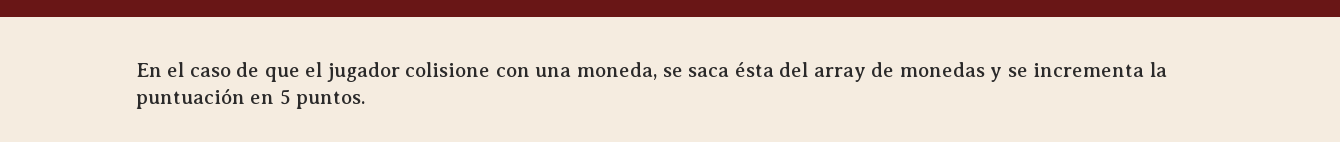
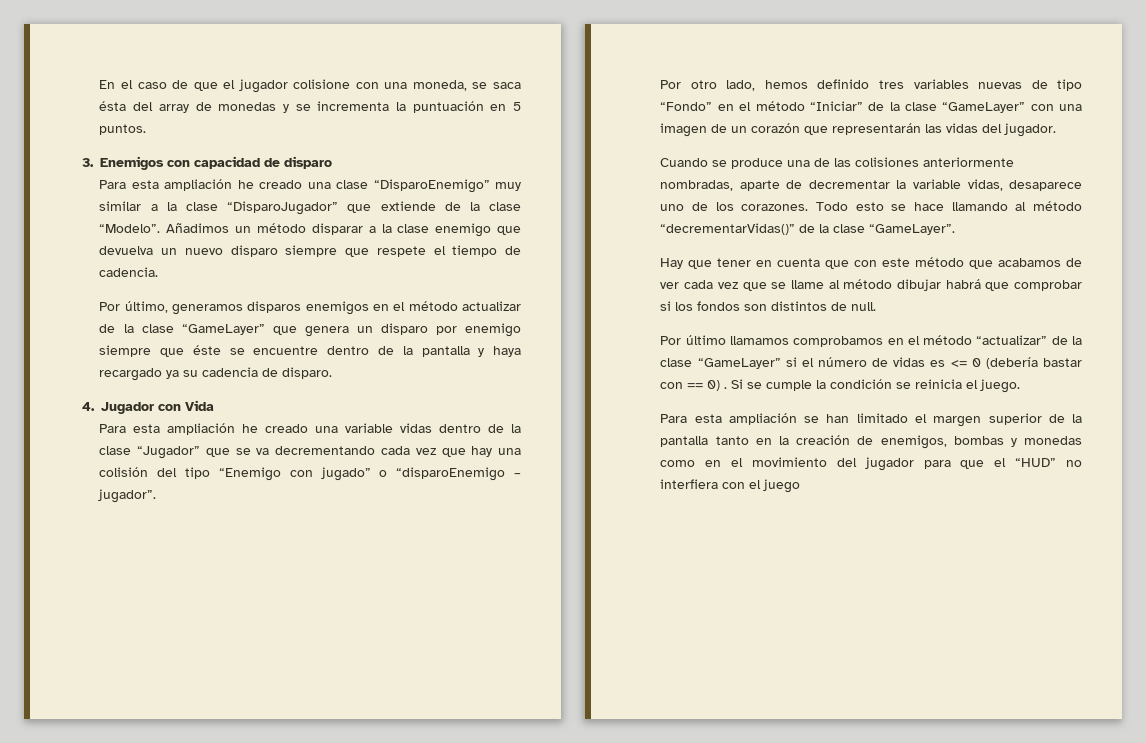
(366, 100) none -> [81,156,332,170] [99,179,522,193] [99,201,521,215] [99,223,521,237] [99,245,522,257] [99,267,159,277] [99,301,522,315] [99,323,521,337] [99,345,522,357] [99,367,333,381] [81,400,214,414] [99,423,521,435] [99,446,522,459] [99,467,522,481] [98,489,157,503] [660,79,1082,91] [660,101,1082,113] [660,123,1057,137] [660,157,1015,169] [660,179,1082,191] [660,201,1082,211] [660,223,956,235] [660,257,1082,269] [660,279,1082,291] [660,301,877,311] [660,335,1082,347] [660,357,1082,369] [660,379,1021,393] [660,413,1082,427] [660,435,1082,449] [660,457,1082,471] [660,479,801,493] // 3. Enemigos con capacidad de disparo // Para esta ampliación he creado una clase “DisparoEnemigo” muy similar a la clase “DisparoJugador” que extiende de la clase “Modelo”. Añadimos un método disparar a la clase enemigo que devuelva un nuevo disparo siempre que respete el tiempo de cadencia. // Por último, generamos disparos enemigos en el método actualizar de la clase “GameLayer” que genera un disparo por enemigo siempre que éste se encuentre dentro de la pantalla y haya recargado ya su cadencia de disparo. // 4. Jugador con Vida // Para esta ampliación he creado una variable vidas dentro de la clase “Jugador” que se va decrementando cada vez que hay una colisión del tipo “Enemigo con jugado” o “disparoEnemigo – jugador”. // Por otro lado, hemos definido tres variables nuevas de tipo “Fondo” en el método “Iniciar” de la clase “GameLayer” con una imagen de un corazón que representarán las vidas del jugador. // Cuando se produce una de las colisiones anteriormente nombradas, aparte de decrementar la variable vidas, desaparece uno de los corazones. Todo esto se hace llamando al método “decrementarVidas()” de la clase “GameLayer”. // Hay que tener en cuenta que con este método que acabamos de ver cada vez que se llame al método dibujar habrá que comprobar si los fondos son distintos de null. // Por último llamamos comprobamos en el método “actualizar” de la clase “GameLayer” si el número de vidas es <= 0 (debería bastar con == 0) . Si se cumple la condición se reinicia el juego. // Para esta ampliación se han limitado el margen superior de la pantalla tanto en la creación de enemigos, bombas y monedas como en el movimiento del jugador para que el “HUD” no interfiera con el juego

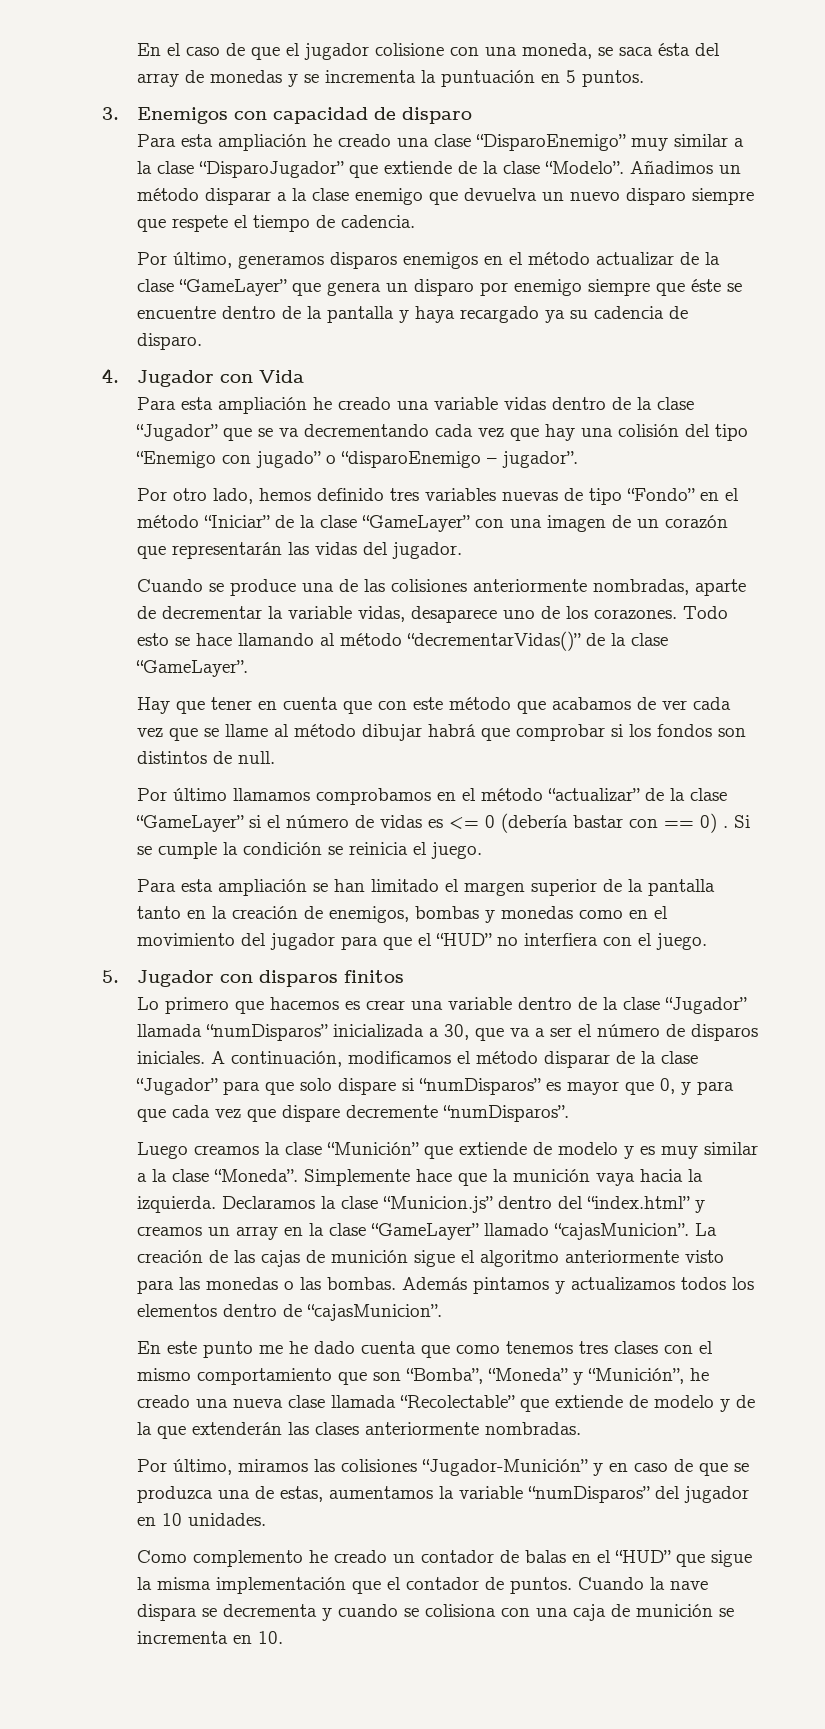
[763,479,801,493] juego -> [656,933,708,950] [101,970,405,987] [137,997,748,1014] [137,1024,759,1041] [137,1051,699,1068] [136,1078,735,1095] [137,1105,570,1122] [137,1142,759,1159] [137,1169,704,1186] [137,1196,706,1213] [137,1223,718,1240] [137,1250,725,1267] [137,1277,755,1294] [137,1304,443,1321] [137,1341,714,1358] [137,1368,710,1385] [137,1395,756,1412] [137,1422,582,1439] [137,1459,750,1476] [137,1486,750,1503] [137,1513,267,1526] [137,1550,753,1567] [137,1577,709,1594] [137,1604,735,1621] [137,1631,284,1644] juego. // 5. Jugador con disparos finitos // Lo primero que hacemos es crear una variable dentro de la clase “Jugador” llamada “numDisparos” inicializada a 30, que va a ser el número de disparos iniciales. A continuación, modificamos el método disparar de la clase “Jugador” para que solo dispare si “numDisparos” es mayor que 0, y para que cada vez que dispare decremente “numDisparos”. // Luego creamos la clase “Munición” que extiende de modelo y es muy similar a la clase “Moneda”. Simplemente hace que la munición vaya hacia la izquierda. Declaramos la clase “Municion.js” dentro del “index.html” y creamos un array en la clase “GameLayer” llamado “cajasMunicion”. La creación de las cajas de munición sigue el algoritmo anteriormente visto para las monedas o las bombas. Además pintamos y actualizamos todos los elementos dentro de “cajasMunicion”. // En este punto me he dado cuenta que como tenemos tres clases con el mismo comportamiento que son “Bomba”, “Moneda” y “Munición”, he creado una nueva clase llamada “Recolectable” que extiende de modelo y de la que extenderán las clases anteriormente nombradas. // Por último, miramos las colisiones “Jugador-Munición” y en caso de que se produzca una de estas, aumentamos la variable “numDisparos” del jugador en 10 unidades. // Como complemento he creado un contador de balas en el “HUD” que sigue la misma implementación que el contador de puntos. Cuando la nave dispara se decrementa y cuando se colisiona con una caja de munición se incrementa en 10.

